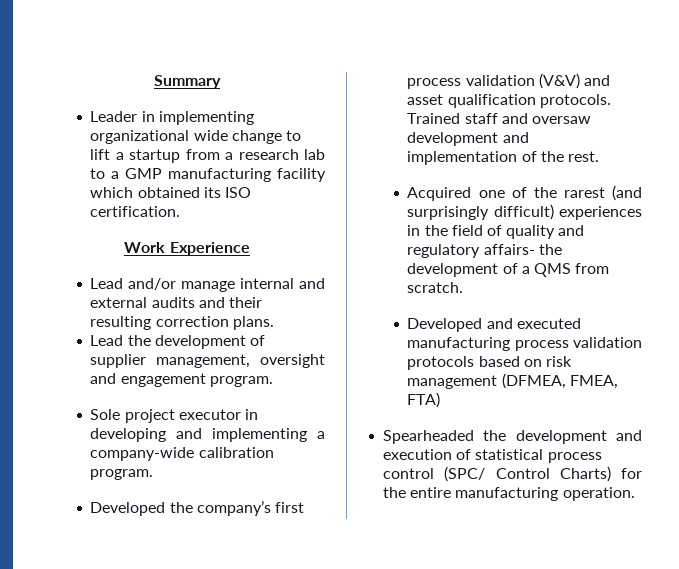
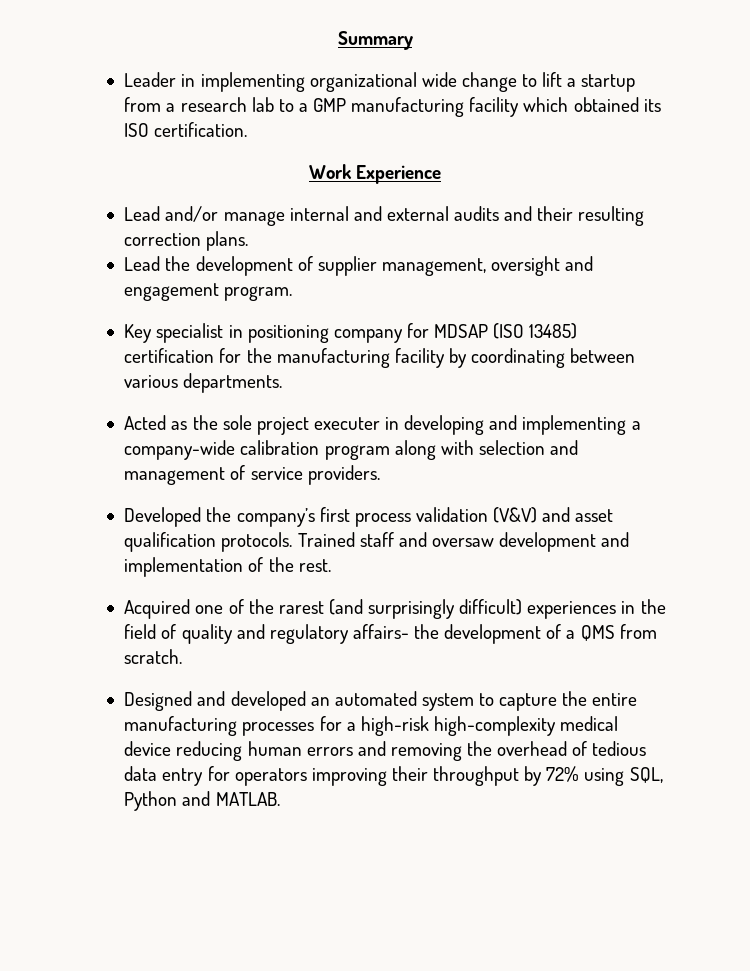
[90,409,241,423] Sole project executor -> [124,323,578,343] [124,348,636,368] [124,373,283,393] [124,415,380,435] Key specialist in positioning company for MDSAP (ISO 13485) certification for the manufacturing facility by coordinating between various departments. // Acted as the sole project executer
[90,469,154,480] program. -> [324,440,579,460] [124,465,380,485] program along with selection and management of service providers.
[407,318,581,332] [407,337,642,351] [407,356,573,370] [407,373,618,389] [407,392,441,408] [383,430,642,444] [383,449,602,463] [383,466,642,482] [383,487,635,501] Developed and executed manufacturing process validation protocols based on risk management (DFMEA, FMEA, FTA) // Spearheaded the development and execution of statistical process control (SPC/ Control Charts) for the entire manufacturing operation. -> [124,691,638,711] [124,716,619,736] [124,741,647,761] [124,766,663,786] [124,791,280,811] Designed and developed an automated system to capture the entire manufacturing processes for a high-risk high-complexity medical device reducing human errors and removing the overhead of tedious data entry for operators improving their throughput by 72% using SQL, Python and MATLAB.

